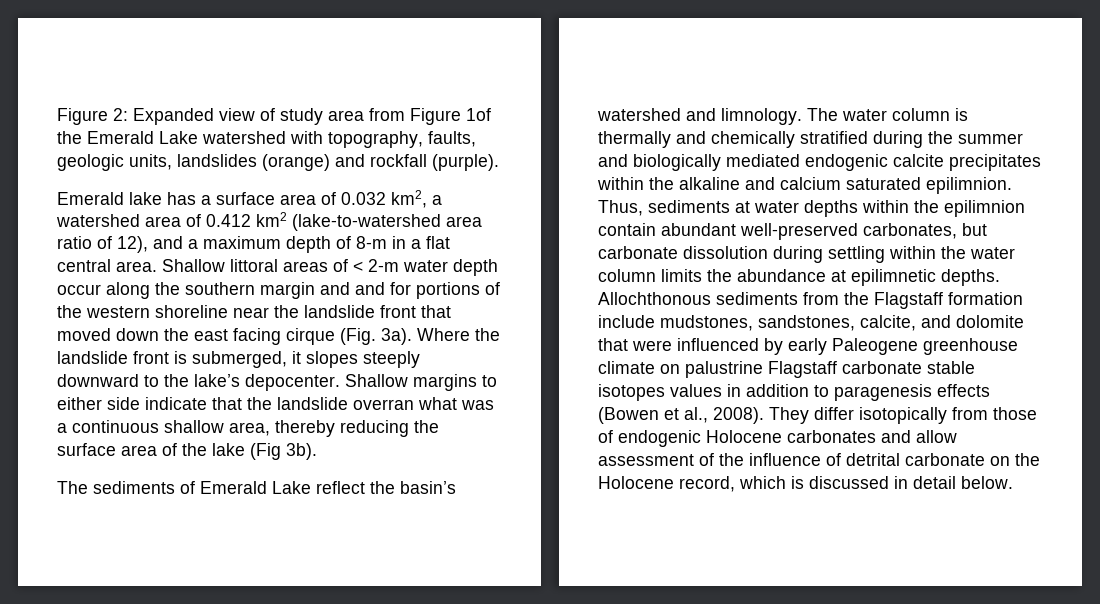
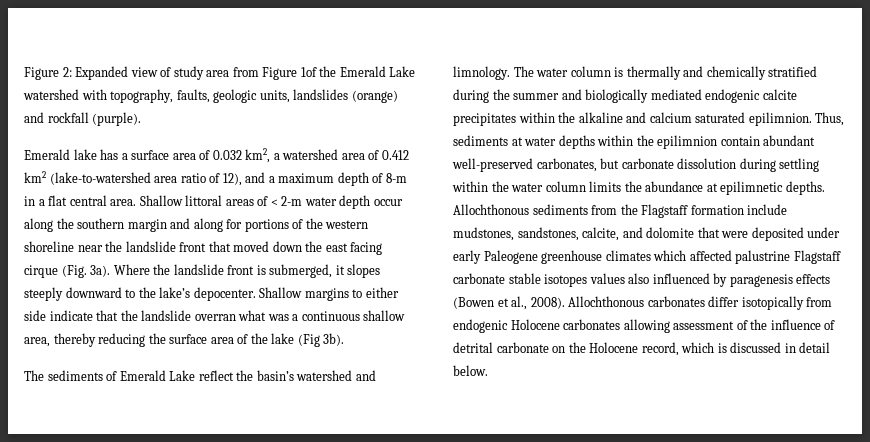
[355,282,385,295] and -> [193,218,223,232] along
[677,338,783,355] influenced by -> [751,227,841,241] deposited under
[598,361,680,374] climate on -> [605,250,732,261] climates which affected
[727,384,829,397] in addition to -> [628,273,728,287] also influenced by
[769,407,809,424] They -> [568,296,705,307] Allochthonous carbonates
[993,407,1037,420] [598,430,613,443] those of -> (833, 302) none
[881,430,957,443] and allow -> [623,319,670,333] allowing

